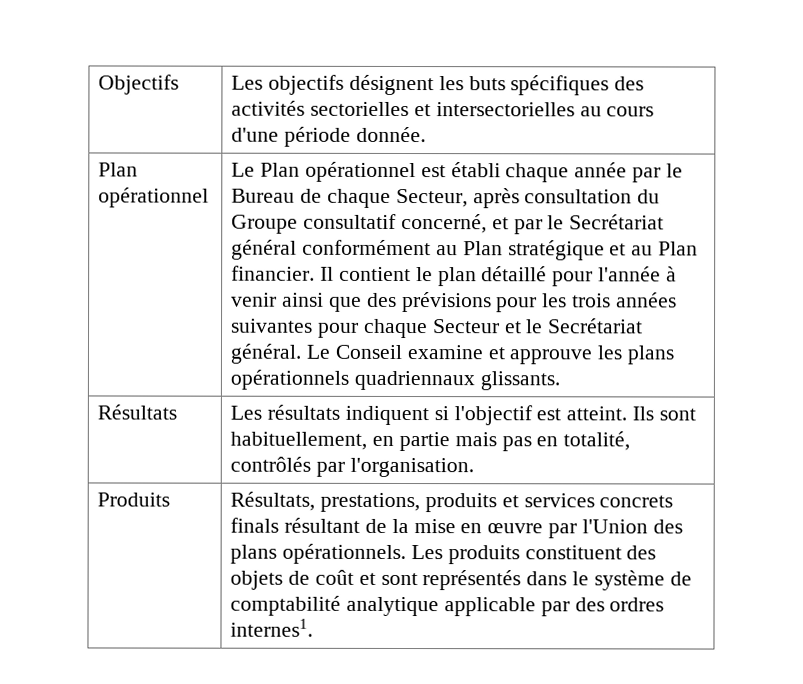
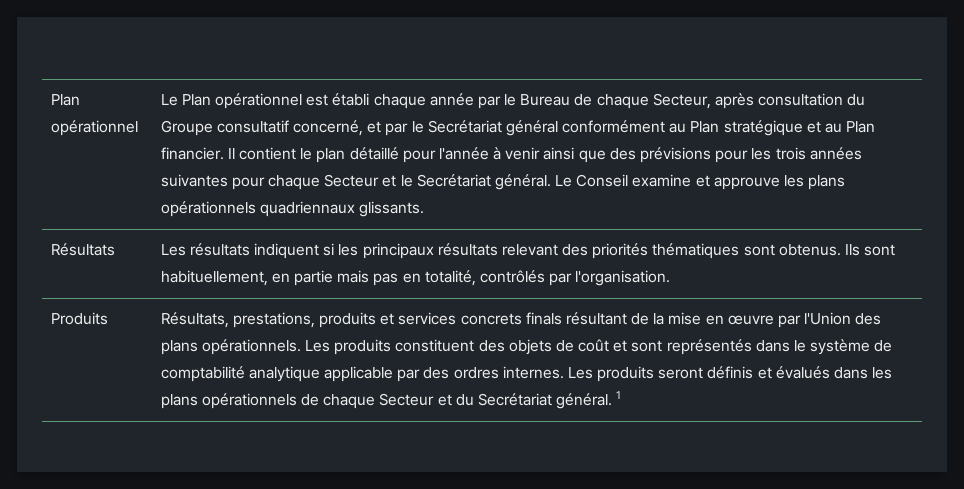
[98,74,180,95] [231,74,645,96] [231,100,655,117] [231,126,426,147] Objectifs | Les objectifs désignent les buts spécifiques des activités sectorielles et intersectorielles au cours d'une période donnée. // -> (50, 100) none
[453,405,628,426] l'objectif est atteint. -> [338,243,841,259] les principaux résultats relevant des priorités thématiques sont obtenus.
[230,618,314,637] internes1. -> [502,366,893,382] [160,391,622,409] internes. Les produits seront définis et évalués dans les plans opérationnels de chaque Secteur et du Secrétariat général. 1

